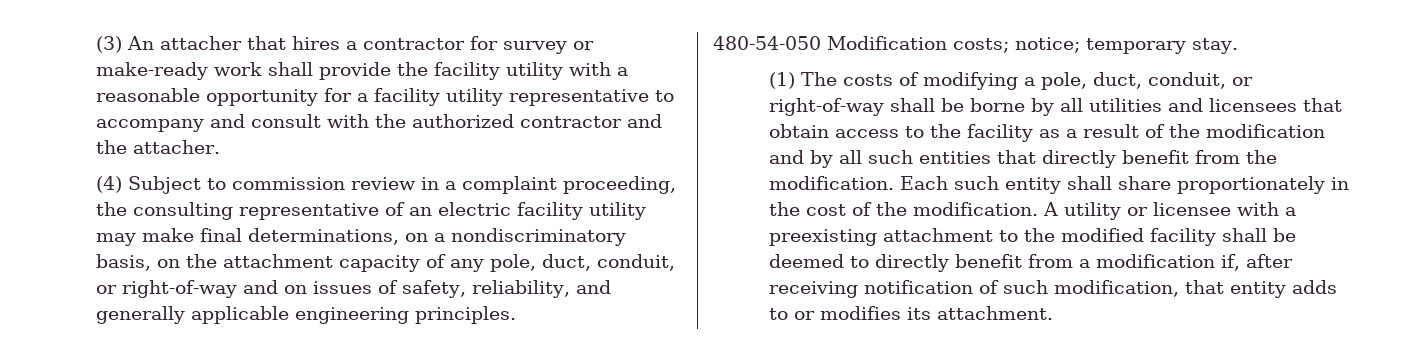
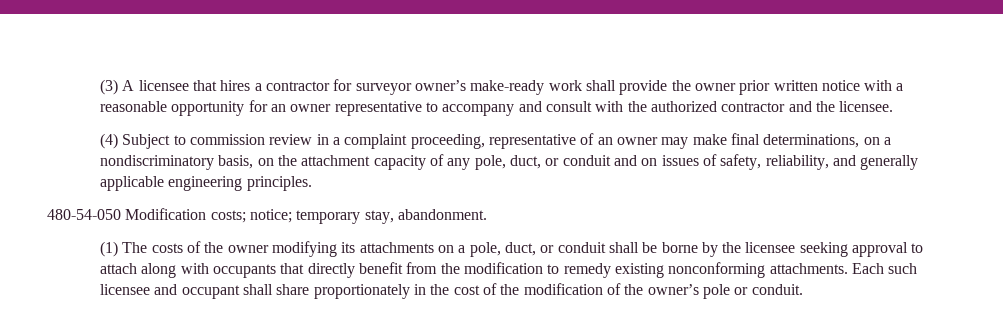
[126,36,242,50] An attacher -> [122,80,189,91] A licensee
[502,41,594,54] survey or -> [355,80,466,95] surveyor owner’s
[433,62,563,80] facility utility -> [694,80,860,95] owner prior written notice
[356,88,503,106] a facility utility -> [271,104,332,112] an owner
[132,140,220,154] attacher. -> [839,101,894,112] licensee.
[95,202,233,220] the consulting -> (485, 141) none
[437,202,646,220] electric facility utility -> [616,137,658,145] owner
[596,254,675,271] [95,280,237,298] conduit, or right-of-way -> [545,155,611,166] or conduit
[1192,38,1238,54] stay. -> [364,209,487,224] stay, abandonment.
[922,72,1253,90] [768,98,1342,116] [768,124,1325,142] [768,150,991,168] modifying a pole, duct, conduit, or right-of-way shall be borne by all utilities and licensees that obtain access to the facility as a result of the modification and by all such entities -> [204,241,924,257] [100,263,277,278] the owner modifying its attachments on a pole, duct, or conduit shall be borne by the licensee seeking approval to attach along with occupants
[768,176,1061,194] modification. Each such entity -> [463,262,918,278] [100,284,240,299] modification to remedy existing nonconforming attachments. Each such licensee and occupant
[912,202,1296,220] [768,228,1296,246] [768,254,1293,272] [768,280,1337,298] [768,306,1053,320] modification. A utility or licensee with a preexisting attachment to the modified facility shall be deemed to directly benefit from a modification if, after receiving notification of such modification, that entity adds to or modifies its attachment. -> [523,283,803,299] modification of the owner’s pole or conduit.

